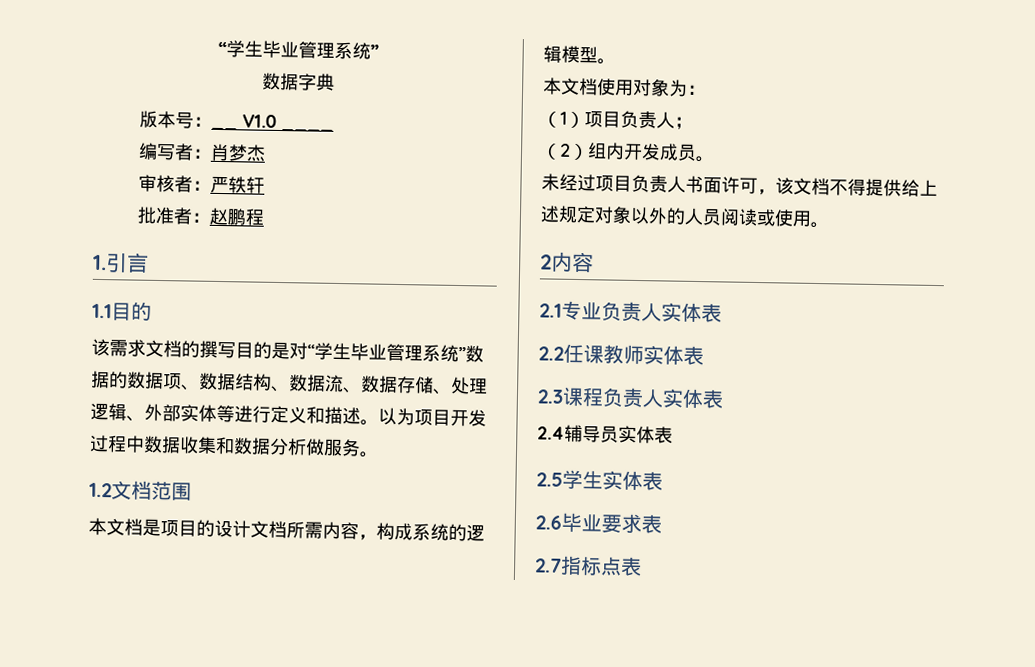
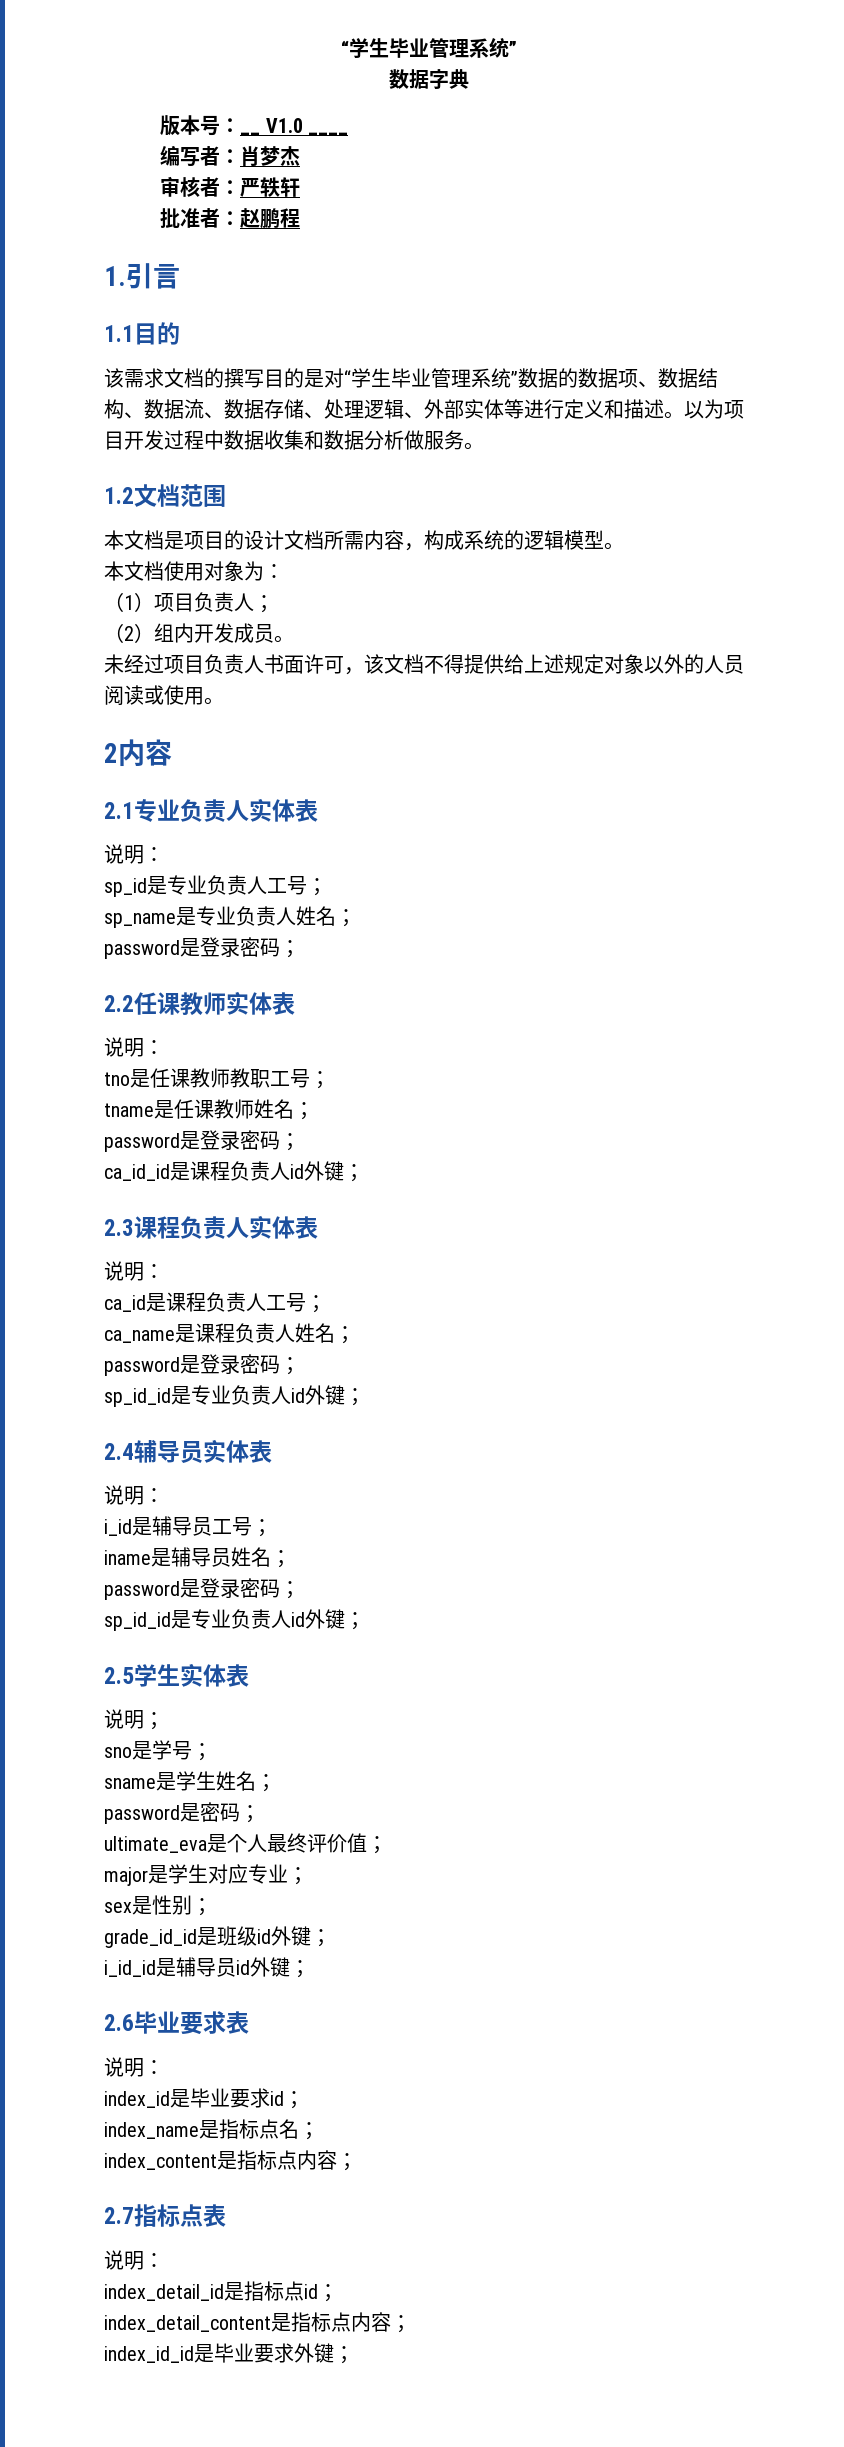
(722, 313) none -> [104,844,164,864] [104,875,327,897] [104,906,356,928] [104,937,300,959] // 说明： // sp_id是专业负责人工号； // sp_name是专业负责人姓名； // password是登录密码；
(704, 355) none -> [104,1037,164,1057] [104,1068,330,1089] [104,1099,314,1120] [104,1130,300,1152] [104,1161,364,1182] // 说明： // tno是任课教师教职工号； // tname是任课教师姓名； // password是登录密码； // ca_id_id是课程负责人id外键；
[537,424,673,444] [536,469,663,491] [535,512,662,534] [535,555,642,577] 2.4辅导员实体表 // 2.5学生实体表 // 2.6毕业要求表 // 2.7指标点表 -> [104,1261,164,1281] [104,1292,326,1313] [104,1323,355,1344] [104,1354,300,1376] [104,1385,365,1407] [104,1439,272,1463] [104,1485,164,1505] [104,1516,272,1537] [104,1547,291,1568] [104,1578,300,1600] [104,1609,365,1631] [104,1663,249,1687] [104,1709,164,1730] [104,1740,212,1761] [104,1771,276,1792] [104,1802,260,1824] [104,1833,387,1854] [104,1864,308,1886] [104,1895,212,1916] [104,1926,331,1948] [104,1957,310,1978] [104,2011,249,2035] [104,2057,164,2077] [104,2088,304,2109] [104,2119,319,2140] [104,2150,357,2171] [104,2204,226,2227] [104,2250,164,2270] [104,2281,338,2302] [104,2312,411,2333] [104,2343,354,2364] 说明： // ca_id是课程负责人工号； // ca_name是课程负责人姓名； // password是登录密码； // sp_id_id是专业负责人id外键； // 2.4辅导员实体表 // 说明： // i_id是辅导员工号； // iname是辅导员姓名； // password是登录密码； // sp_id_id是专业负责人id外键； // 2.5学生实体表 // 说明； // sno是学号； // sname是学生姓名； // password是密码； // ultimate_eva是个人最终评价值； // major是学生对应专业； // sex是性别； // grade_id_id是班级id外键； // i_id_id是辅导员id外键； // 2.6毕业要求表 // 说明： // index_id是毕业要求id； // index_name是指标点名； // index_content是指标点内容； // 2.7指标点表 // 说明： // index_detail_id是指标点id； // index_detail_content是指标点内容； // index_id_id是毕业要求外键；

